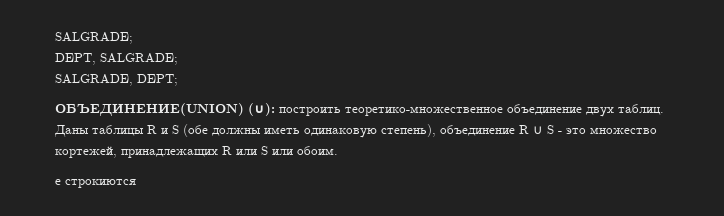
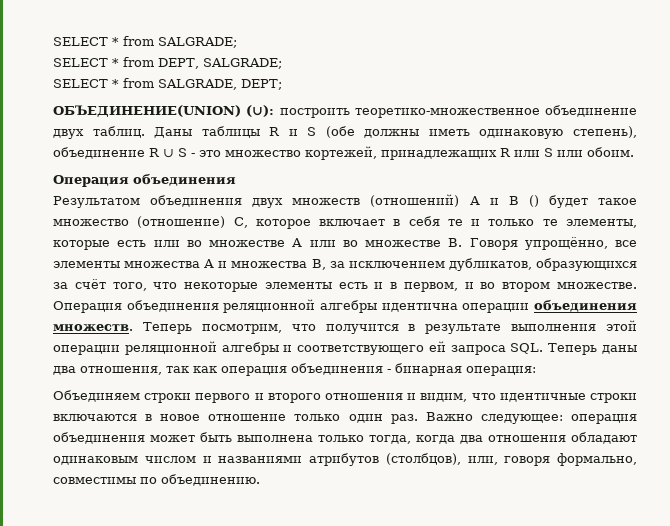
[55,32,133,44] SALGRADE; // -> [53,36,237,48] [53,57,154,67] SELECT * from SALGRADE; // SELECT * from
(178, 59) none -> [53,78,154,88] SELECT * from
[55,179,136,188] е строкиются -> [53,173,236,187] [53,194,638,208] [53,216,637,229] [53,237,637,250] [53,258,637,271] [53,279,637,292] [53,299,638,313] [53,320,637,334] [53,341,637,355] [53,363,536,376] [53,390,637,403] [53,412,637,424] [53,432,637,444] [53,453,637,466] [53,474,260,486] Операция объединения // Результатом объединения двух множеств (отношений) А и В () будет такое множество (отношение) С, которое включает в себя те и только те элементы, которые есть или во множестве А или во множестве В. Говоря упрощённо, все элементы множества А и множества В, за исключением дубликатов, образующихся за счёт того, что некоторые элементы есть и в первом, и во втором множестве. Операция объединения реляционной алгебры идентична операции объединения множеств. Теперь посмотрим, что получится в результате выполнения этой операции реляционной алгебры и соответствующего ей запроса SQL. Теперь даны два отношения, так как операция объединения - бинарная операция: // Объединяем строки первого и второго отношения и видим, что идентичные строки включаются в новое отношение только один раз. Важно следующее: операция объединения может быть выполнена только тогда, когда два отношения обладают одинаковым числом и названиями атрибутов (столбцов), или, говоря формально, совместимы по объединению.

